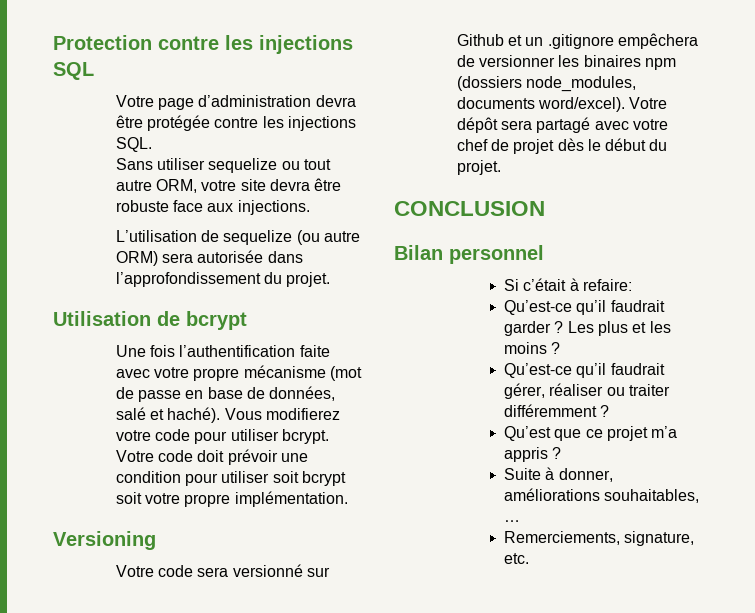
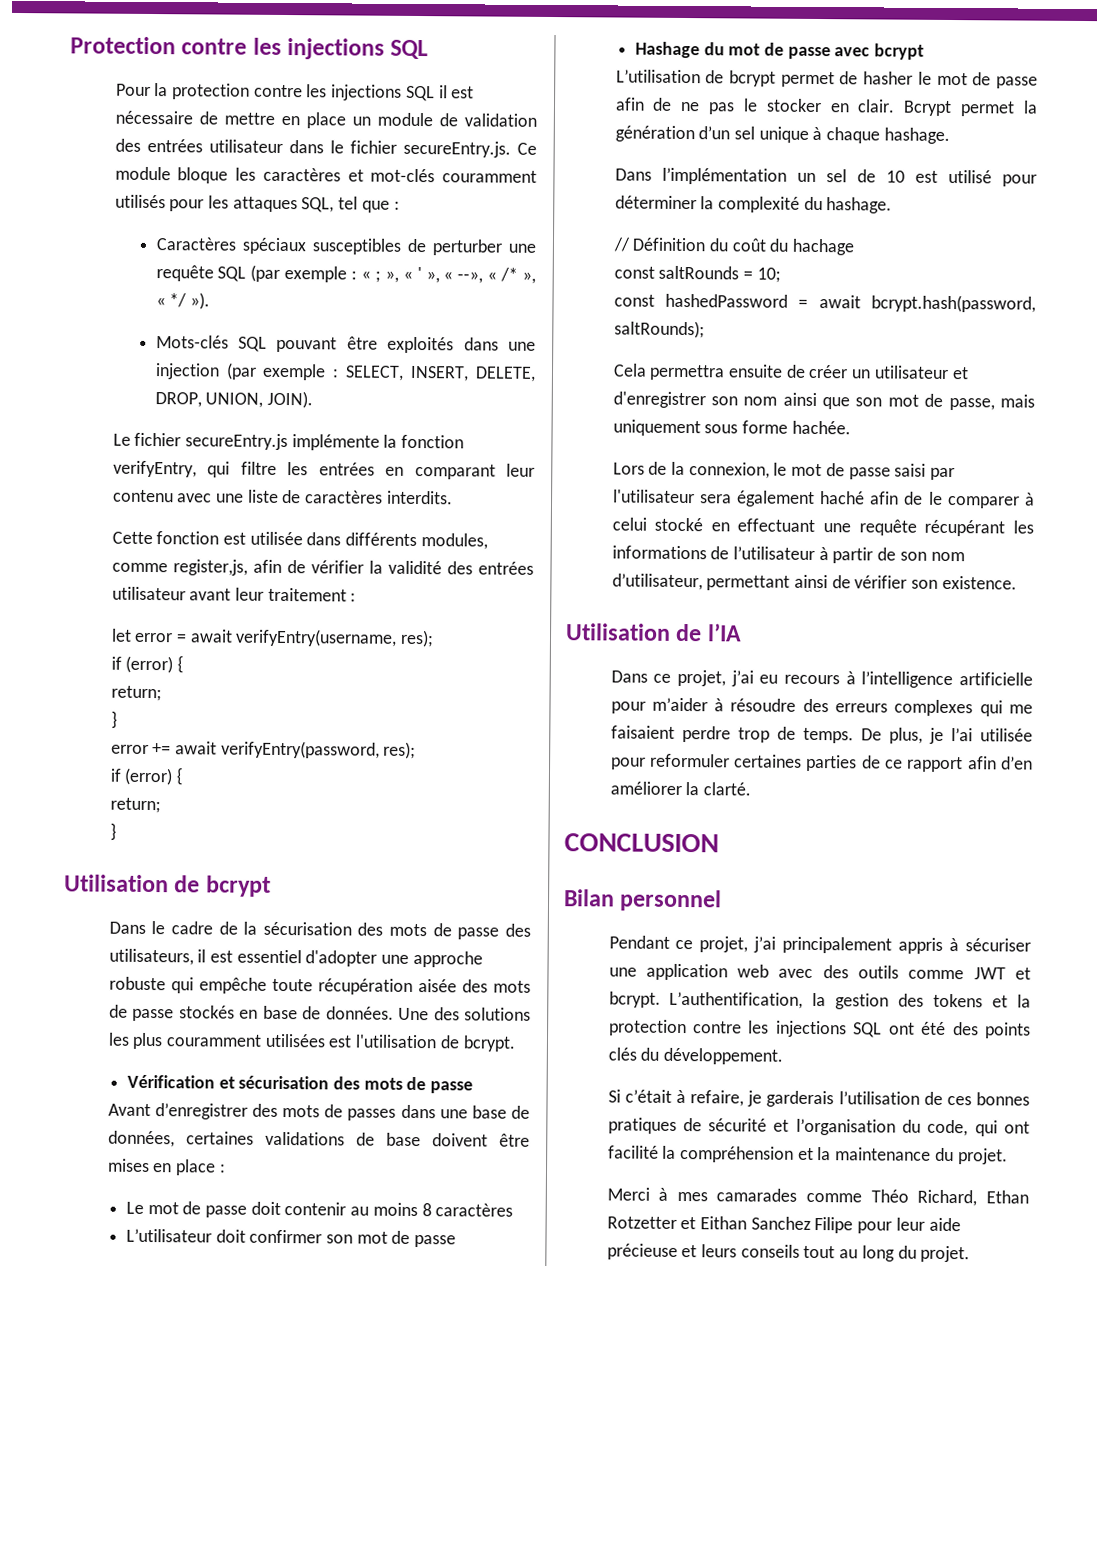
[115,95,356,110] [115,115,356,131] [115,137,152,152] [115,158,331,173] [115,178,342,193] [115,200,310,215] [115,230,360,245] [115,250,303,266] [115,272,331,287] [53,311,247,330] [115,345,330,357] [115,365,362,381] [115,386,336,402] [115,407,340,423] [115,429,329,444] [115,449,308,465] [115,471,346,486] [115,491,348,507] [53,531,156,550] [115,564,330,577] [456,33,698,49] [456,55,676,70] [456,76,636,92] [456,97,668,112] [456,117,668,133] [456,138,668,154] [456,160,501,175] [394,201,545,216] [394,245,544,264] [504,278,632,291] [504,300,665,315] [504,321,671,336] [504,342,561,354] [504,363,665,378] [504,383,670,399] [504,404,610,417] [504,426,678,441] [504,447,562,462] [504,467,613,482] [504,488,700,503] [504,520,520,522] [504,531,695,546] [504,553,529,564] Votre page d’administration devra être protégée contre les injections SQL. // Sans utiliser sequelize ou tout autre ORM, votre site devra être robuste face aux injections. // L’utilisation de sequelize (ou autre ORM) sera autorisée dans l’approfondissement du projet. // Utilisation de bcrypt // Une fois l’authentification faite avec votre propre mécanisme (mot de passe en base de données, salé et haché). Vous modifierez votre code pour utiliser bcrypt. Votre code doit prévoir une condition pour utiliser soit bcrypt soit votre propre implémentation. // Versioning // Votre code sera versionné sur Github et un .gitignore empêchera de versionner les binaires npm (dossiers node_modules, documents word/excel). Votre dépôt sera partagé avec votre chef de projet dès le début du projet. // CONCLUSION // Bilan personnel // Si c’était à refaire: // Qu’est-ce qu’il faudrait garder ? Les plus et les moins ? // Qu’est-ce qu’il faudrait gérer, réaliser ou traiter différemment ? // Qu’est que ce projet m’a appris ? // Suite à donner, améliorations souhaitables, … // Remerciements, signature, etc. -> [115,83,475,102] [114,110,537,129] [114,138,537,158] [114,166,537,184] [114,194,400,213] [155,237,536,256] [155,264,536,284] [155,292,211,310] [155,335,536,354] [154,362,536,382] [154,390,314,409] [112,432,465,451] [112,460,535,480] [112,489,453,505] [111,531,488,550] [111,559,534,576] [111,586,357,602] [110,628,435,648] [110,655,185,674] [110,685,162,702] [110,710,118,729] [110,740,417,760] [109,767,185,786] [109,797,161,814] [109,822,117,841] [64,874,271,897] [108,921,531,940] [108,948,483,968] [108,976,531,995] [108,1004,531,1022] [107,1032,516,1052] [126,1074,474,1094] [107,1103,530,1121] [107,1130,530,1148] [106,1158,226,1176] [125,1201,514,1218] [125,1228,457,1248] [634,41,925,60] [615,69,1038,89] [614,97,1038,117] [614,125,950,144] [614,167,1037,187] [614,195,893,214] [612,237,856,256] [613,265,781,283] [613,293,1036,313] [613,320,705,339] [612,363,969,381] [612,391,1035,411] [612,419,851,437] [612,461,956,481] [612,489,1035,509] [611,517,1034,537] [611,545,965,564] [611,573,1017,591] [565,623,742,642] [610,669,1033,689] [610,697,1033,717] [610,725,1033,744] [610,753,1033,773] [609,781,752,796] [564,833,719,853] [563,889,723,912] [608,935,1031,954] [608,963,1031,981] [608,991,1031,1010] [608,1019,1031,1039] [607,1047,784,1065] [607,1089,1030,1108] [607,1117,1030,1137] [607,1145,1008,1165] [606,1187,1029,1207] [606,1216,961,1234] [606,1243,971,1263] Pour la protection contre les injections SQL il est nécessaire de mettre en place un module de validation des entrées utilisateur dans le fichier secureEntry.js. Ce module bloque les caractères et mot-clés couramment utilisés pour les attaques SQL, tel que : // Caractères spéciaux susceptibles de perturber une requête SQL (par exemple : « ; », « ' », « --», « /* », « */ »). // Mots-clés SQL pouvant être exploités dans une injection (par exemple : SELECT, INSERT, DELETE, DROP, UNION, JOIN). // Le fichier secureEntry.js implémente la fonction verifyEntry, qui filtre les entrées en comparant leur contenu avec une liste de caractères interdits. // Cette fonction est utilisée dans différents modules, comme register,js, afin de vérifier la validité des entrées utilisateur avant leur traitement : // let error = await verifyEntry(username, res); // if (error) { // return; // } // error += await verifyEntry(password, res); // if (error) { // return; // } // Utilisation de bcrypt // Dans le cadre de la sécurisation des mots de passe des utilisateurs, il est essentiel d'adopter une approche robuste qui empêche toute récupération aisée des mots de passe stockés en base de données. Une des solutions les plus couramment utilisées est l'utilisation de bcrypt. // Vérification et sécurisation des mots de passe // Avant d’enregistrer des mots de passes dans une base de données, certaines validations de base doivent être mises en place : // Le mot de passe doit contenir au moins 8 caractères // L’utilisateur doit confirmer son mot de passe // Hashage du mot de passe avec bcrypt // L’utilisation de bcrypt permet de hasher le mot de passe afin de ne pas le stocker en clair. Bcrypt permet la génération d’un sel unique à chaque hashage. // Dans l’implémentation un sel de 10 est utilisé pour déterminer la complexité du hashage. // // Définition du coût du hachage // const saltRounds = 10; // const hashedPassword = await bcrypt.hash(password, saltRounds); // Cela permettra ensuite de créer un utilisateur et d'enregistrer son nom ainsi que son mot de passe, mais uniquement sous forme hachée. // Lors de la connexion, le mot de passe saisi par l'utilisateur sera également haché afin de le comparer à celui stocké en effectuant une requête récupérant les informations de l’utilisateur à partir de son nom d’utilisateur, permettant ainsi de vérifier son existence. // Utilisation de l’IA // Dans ce projet, j’ai eu recours à l’intelligence artificielle pour m’aider à résoudre des erreurs complexes qui me faisaient perdre trop de temps. De plus, je l’ai utilisée pour reformuler certaines parties de ce rapport afin d’en améliorer la clarté. // CONCLUSION // Bilan personnel // Pendant ce projet, j’ai principalement appris à sécuriser une application web avec des outils comme JWT et bcrypt. L’authentification, la gestion des tokens et la protection contre les injections SQL ont été des points clés du développement. // Si c’était à refaire, je garderais l’utilisation de ces bonnes pratiques de sécurité et l’organisation du code, qui ont facilité la compréhension et la maintenance du projet. // Merci à mes camarades comme Théo Richard, Ethan Rotzetter et Eithan Sanchez Filipe pour leur aide précieuse et leurs conseils tout au long du projet.

